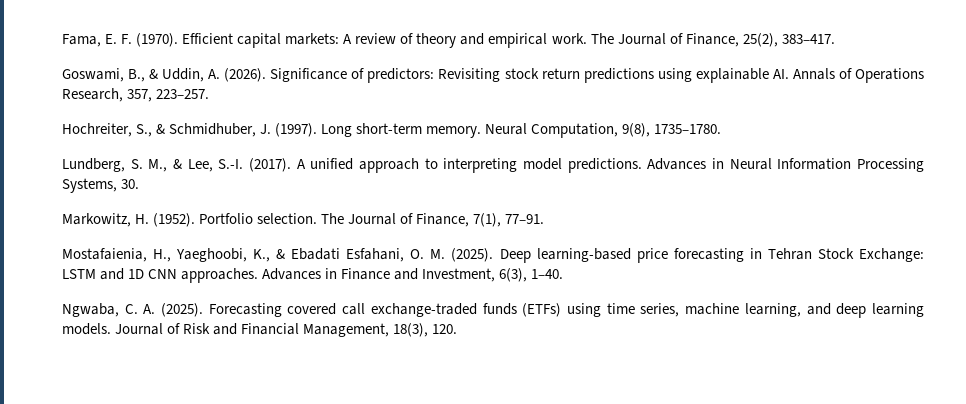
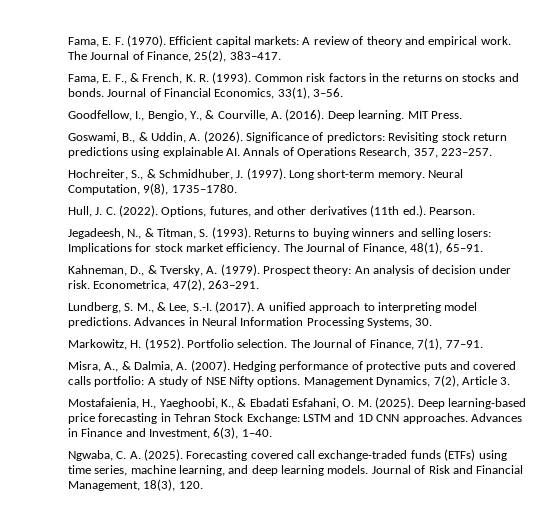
(835, 39) none -> [67,72,519,84] [67,87,344,99] [67,109,462,121] // Fama, E. F., & French, K. R. (1993). Common risk factors in the returns on stocks and bonds. Journal of Financial Economics, 33(1), 3–56. // Goodfellow, I., Bengio, Y., & Courville, A. (2016). Deep learning. MIT Press.
(722, 129) none -> [67,205,475,217] [67,227,492,239] [67,242,483,254] [67,264,512,276] [67,279,259,291] // Hull, J. C. (2022). Options, futures, and other derivatives (11th ed.). Pearson. // Jegadeesh, N., & Titman, S. (1993). Returns to buying winners and selling losers: Implications for stock market efficiency. The Journal of Finance, 48(1), 65–91. // Kahneman, D., & Tversky, A. (1979). Prospect theory: An analysis of decision under risk. Econometrica, 47(2), 263–291.
(545, 219) none -> [67,360,517,372] [67,375,511,387] // Misra, A., & Dalmia, A. (2007). Hedging performance of protective puts and covered calls portfolio: A study of NSE Nifty options. Management Dynamics, 7(2), Article 3.

